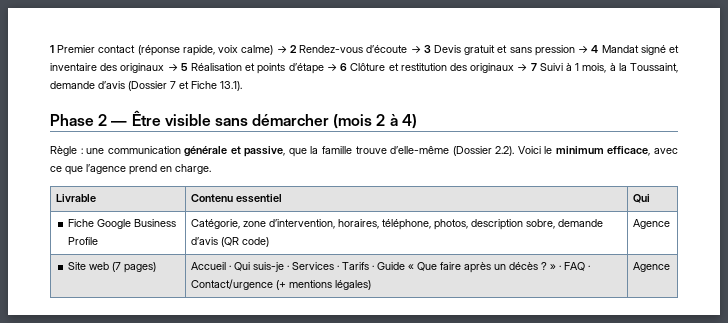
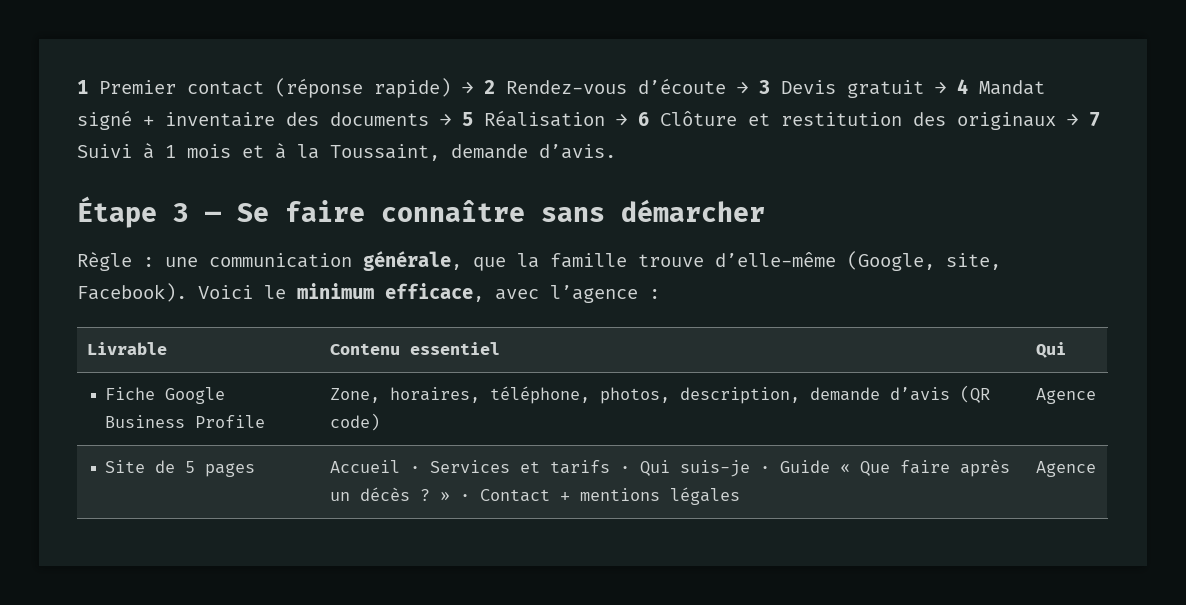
[182,45,274,56] rapide, voix calme) -> [374,78,451,98] rapide)
[497,45,575,56] et sans pression -> (924, 89) none
[669,45,680,53] et -> [143,116,154,126] +
[120,63,165,73] originaux -> [330,112,429,126] documents
[245,63,324,74] et points d’étape -> (605, 118) none
[582,63,607,73] mois, -> [187,144,264,158] mois et
[98,81,242,91] [50,110,417,129] d’avis (Dossier 7 et Fiche 13.1). // Phase 2 — Être visible sans démarcher (mois 2 à 4) -> [539,144,616,159] [77,196,765,228] d’avis. // Étape 3 — Se faire connaître sans démarcher
[184,146,286,157] générale et passive, -> [363,251,462,271] générale,
[452,146,515,156] (Dossier 2.2). -> [847,251,1001,271] [77,283,187,302] (Google, site, Facebook).
[50,164,211,175] ce que l’agence prend en charge. -> [550,285,660,303] l’agence :
[190,219,335,229] Catégorie, zone d’intervention, -> [330,388,381,403] Zone,
[470,219,555,230] description sobre, -> [680,387,801,404] description,
[88,262,156,273] web (7 pages) -> [155,460,256,477] de 5 pages
[233,262,369,272] Qui suis-je · Services · Tarifs -> [430,460,751,477] Services et tarifs · Qui suis-je
[563,262,590,271] [190,279,371,290] FAQ · Contact/urgence (+ mentions légales) -> [480,487,741,505] Contact + mentions légales

